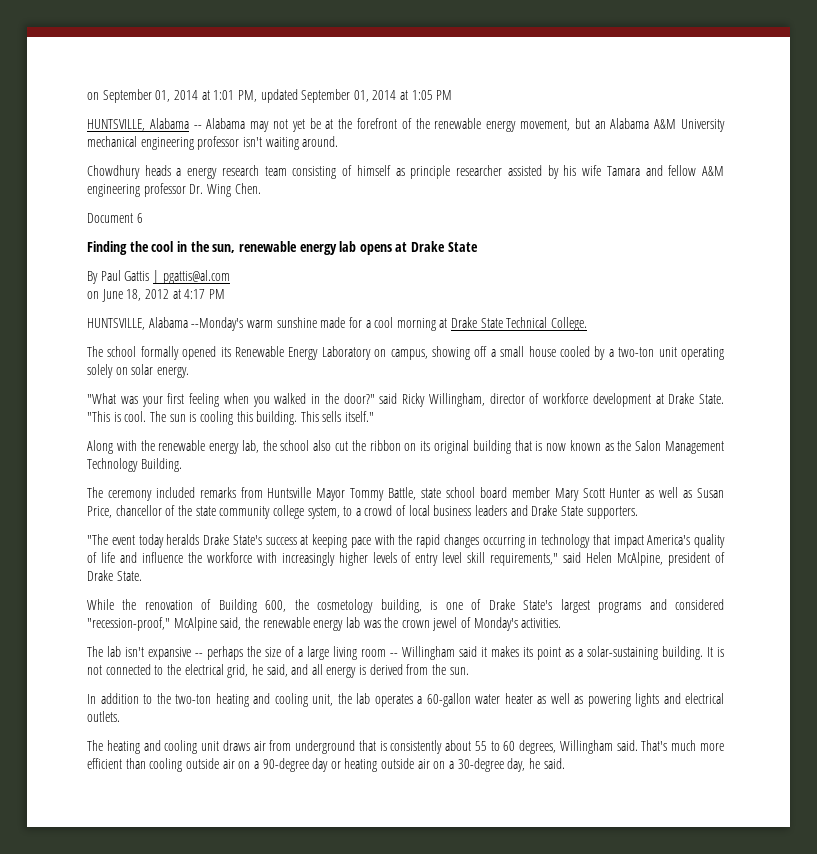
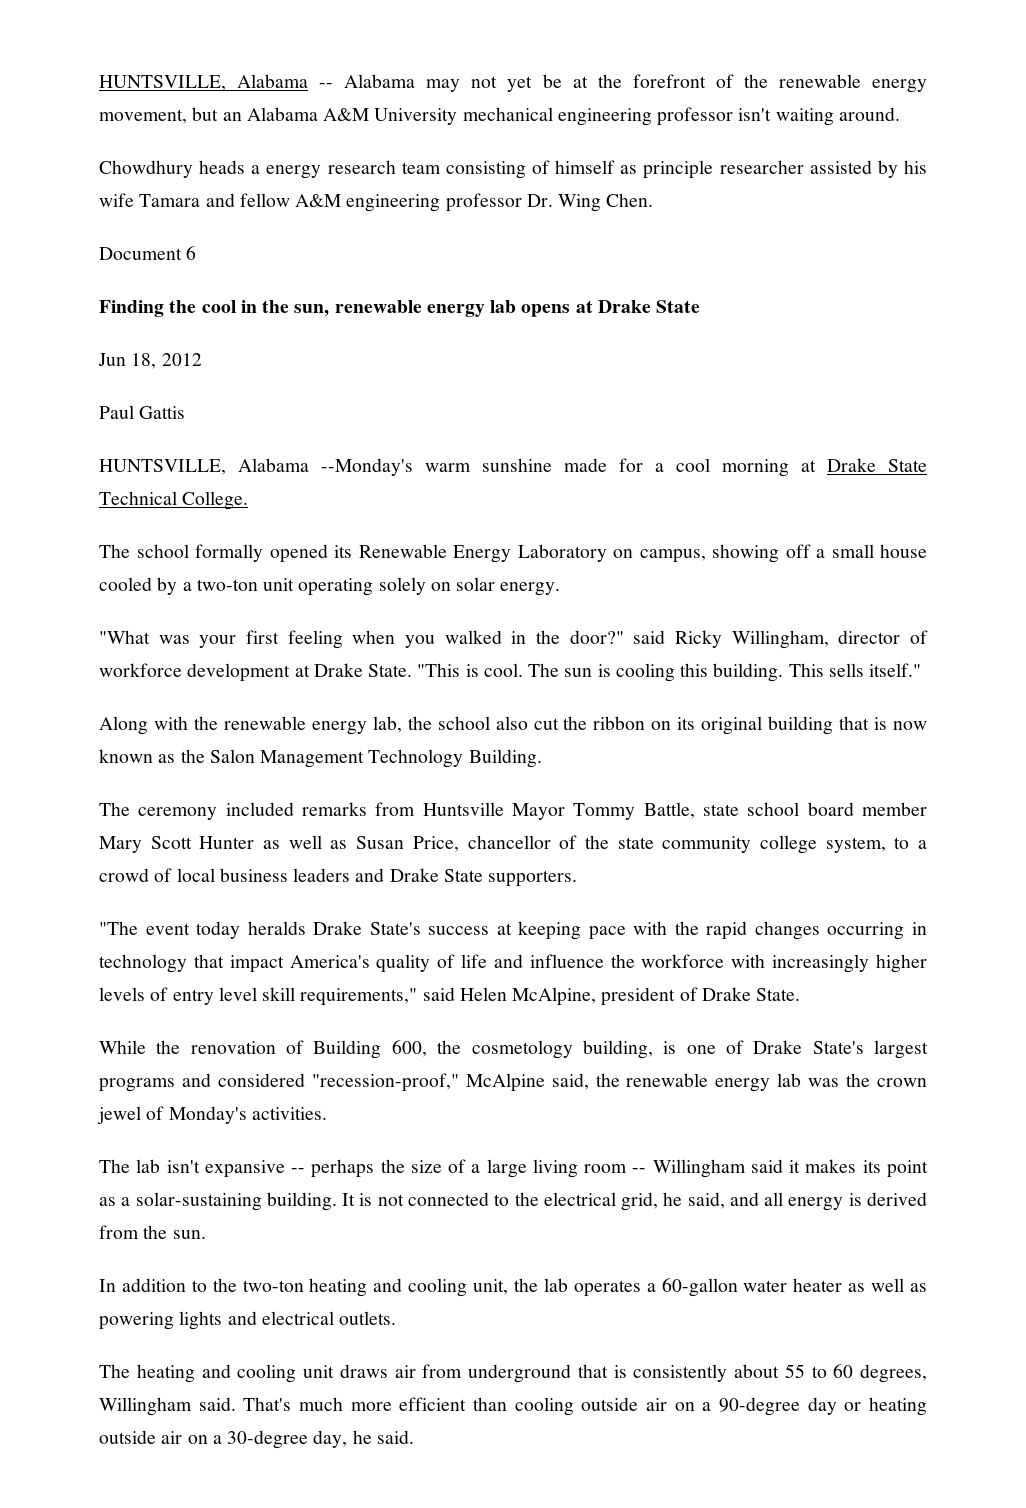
[87,89,453,103] on September 01, 2014 at 1:01 PM, updated September 01, 2014 at 1:05 PM // -> (99, 83) none
[87,271,98,284] By -> [98,353,202,369] Jun 18, 2012 //
[152,270,230,284] [87,289,225,302] | pgattis@al.com // on June 18, 2012 at 4:17 PM -> (186, 412) none

